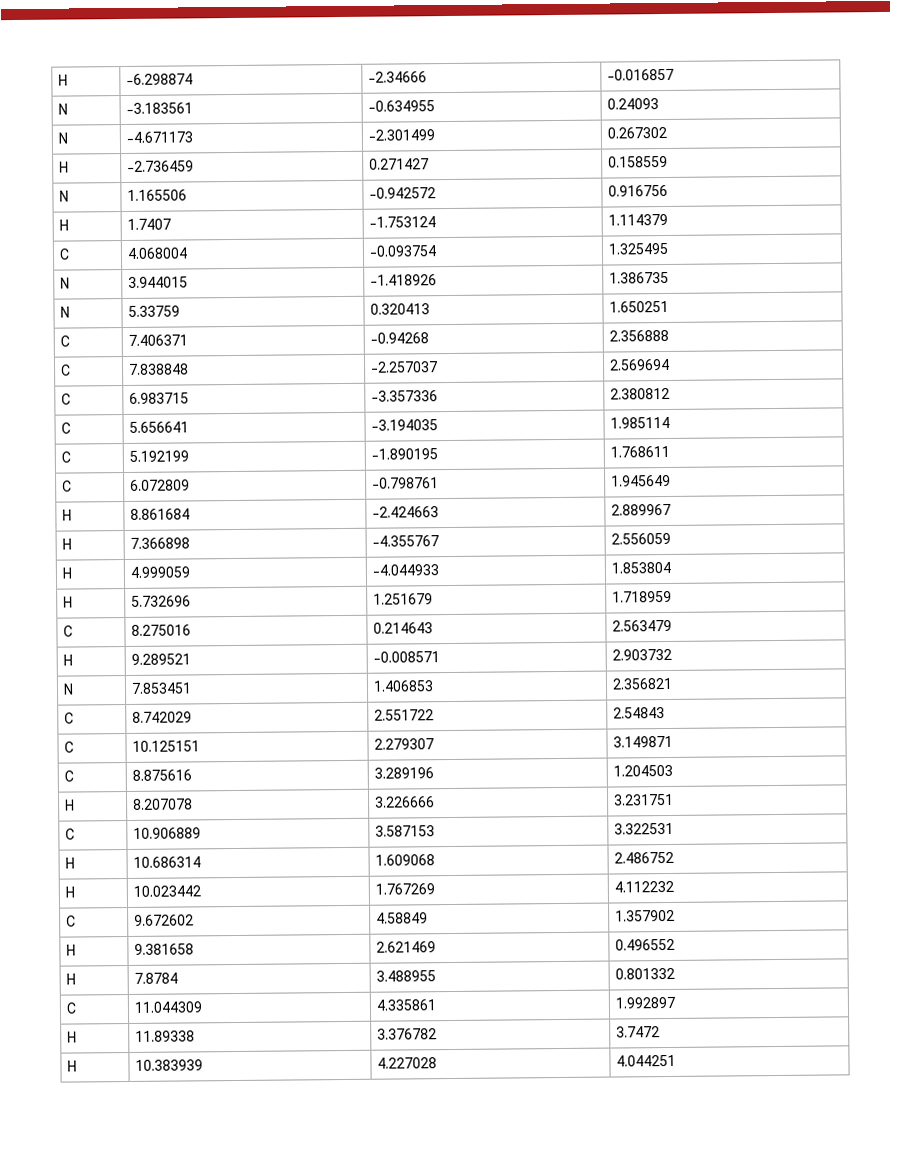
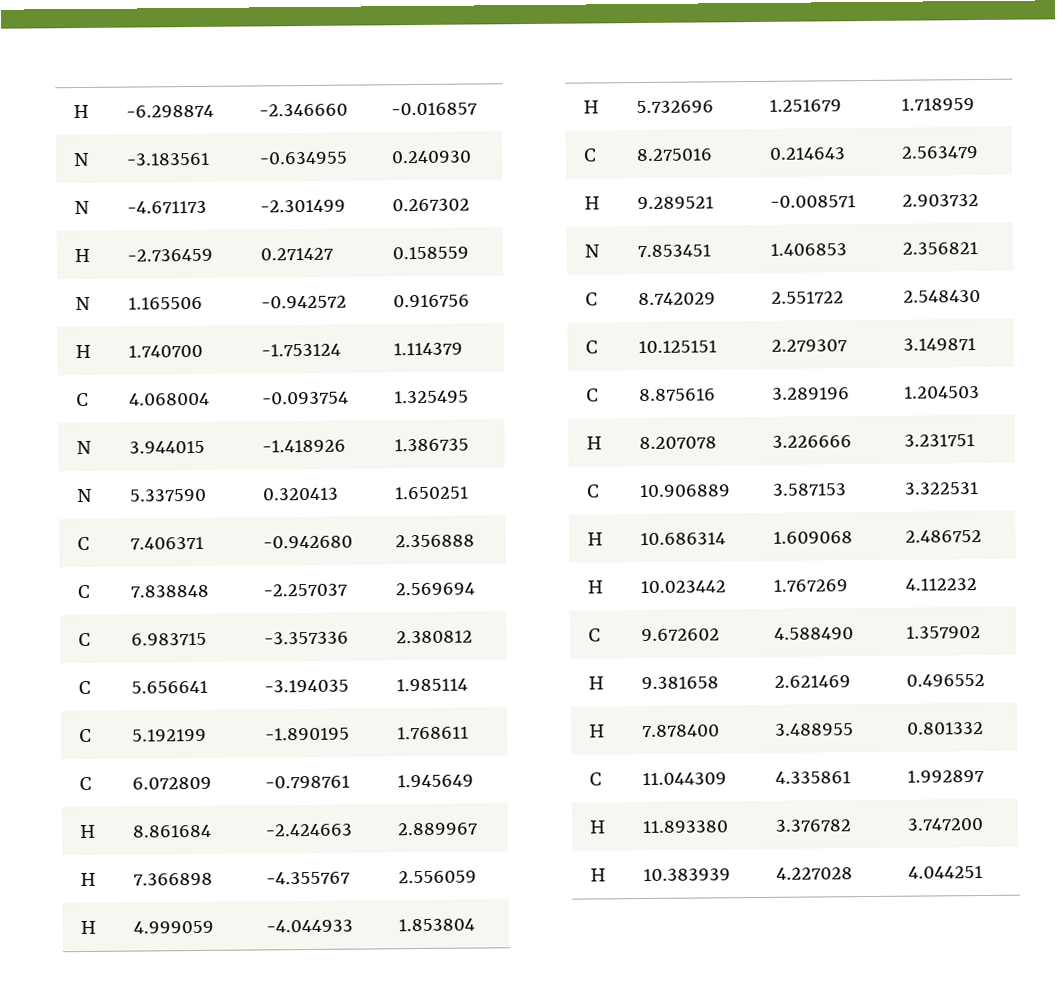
[367,71,427,83] -2.34666 -> [258,103,348,117] -2.346660
[606,98,659,110] 0.24093 -> [390,150,472,164] 0.240930
[126,218,171,230] 1.7407 -> [127,344,203,358] 1.740700
[127,305,180,317] 5.33759 -> [128,488,207,502] 5.337590
[369,332,429,344] -0.94268 -> [262,535,353,549] -0.942680
[612,707,665,719] 2.54843 -> [902,290,981,303] 2.548430
[375,912,428,924] 4.58849 -> [773,627,854,640] 4.588490
[133,972,178,984] 7.8784 -> [641,724,720,738] 7.878400
[134,1030,195,1042] 11.89338 -> [641,820,728,834] 11.893380
[615,1026,660,1038] 3.7472 -> [906,817,983,831] 3.747200

